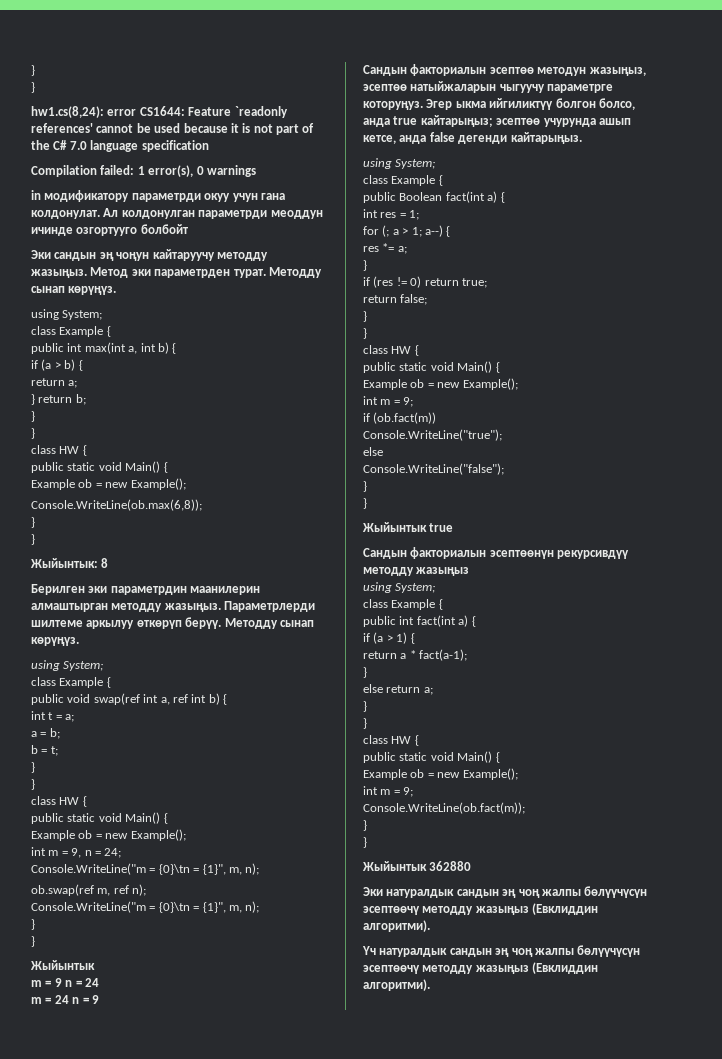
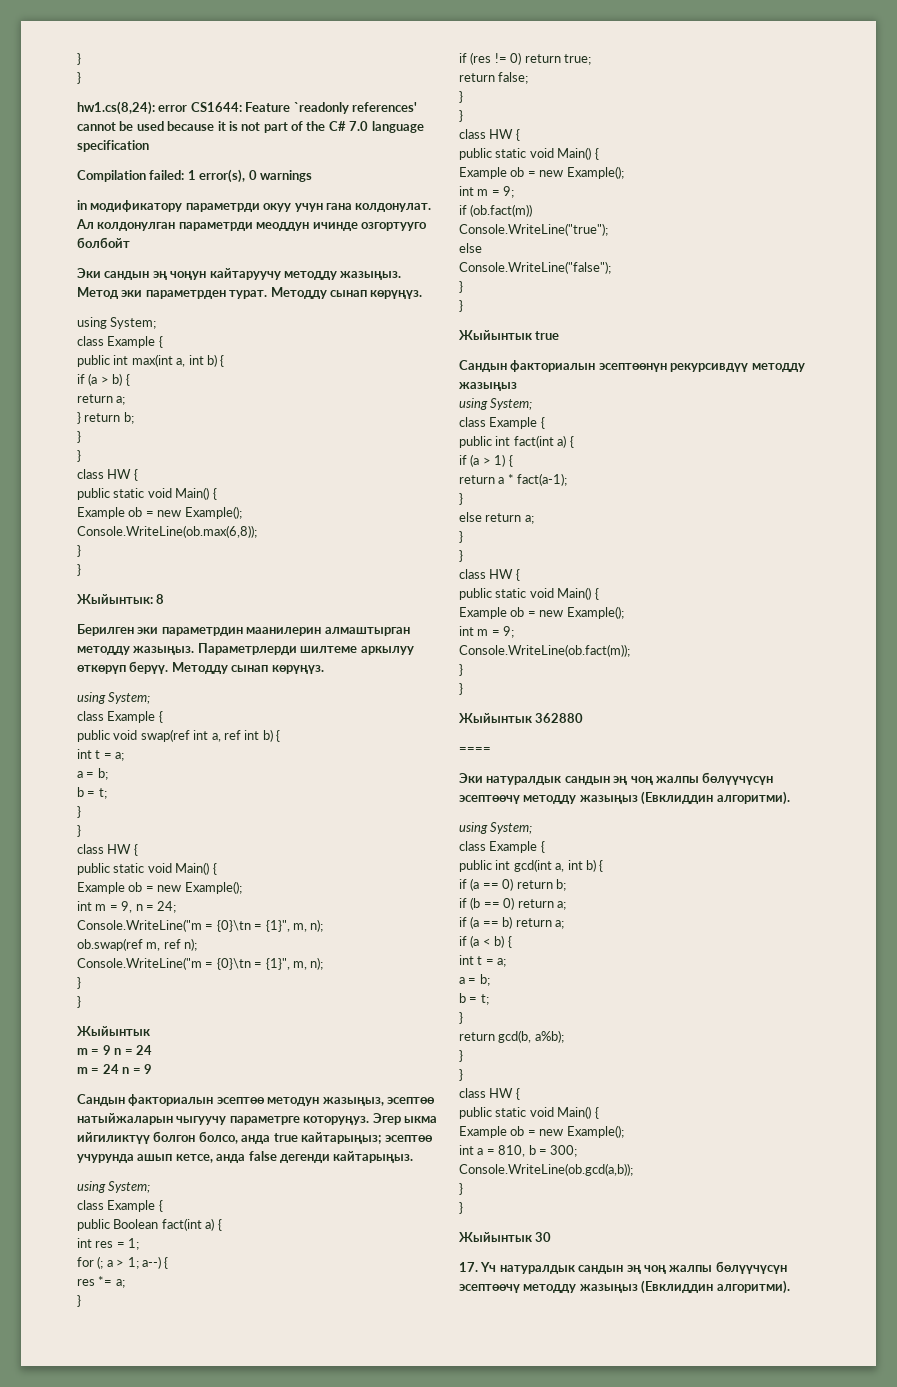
(472, 866) none -> [459,747,491,753] // ====
(430, 926) none -> [459,822,533,834] [459,841,545,853] [459,859,604,872] [459,878,566,891] [459,897,566,910] [459,916,564,929] [459,935,512,948] [459,955,507,967] [459,974,490,986] [459,993,489,1005] [459,1012,463,1024] [459,1030,564,1043] [459,1050,463,1062] [459,1069,463,1081] [459,1088,520,1100] [459,1106,599,1119] [459,1125,624,1138] [459,1145,578,1157] [459,1163,633,1176] [459,1183,463,1195] [459,1202,463,1214] [459,1232,552,1242] [459,1262,478,1272] using System; // class Example { // public int gcd(int a, int b) { // if (a == 0) return b; // if (b == 0) return a; // if (a == b) return a; // if (a < b) { // int t = a; // a = b; // b = t; // } // return gcd(b, a%b); // } // } // class HW { // public static void Main() { // Example ob = new Example(); // int a = 810, b = 300; // Console.WriteLine(ob.gcd(a,b)); // } // } // Жыйынтык 30 // 17.

